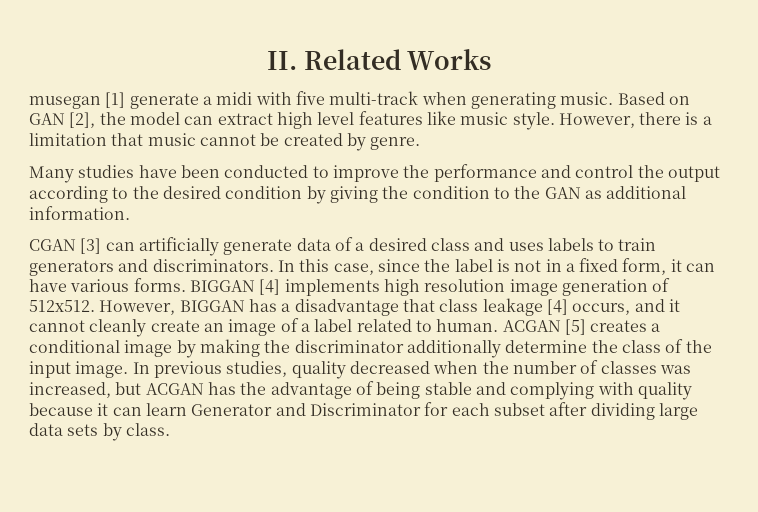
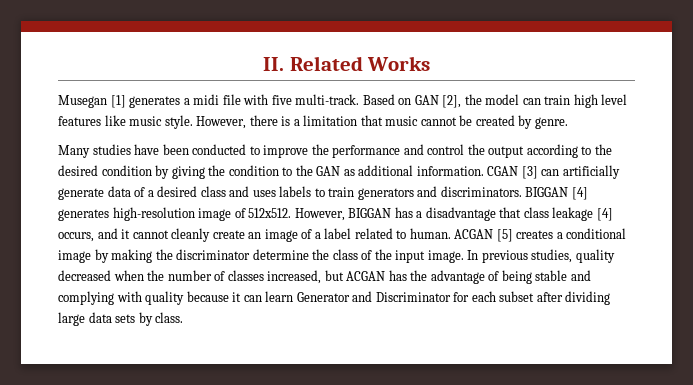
[29,92,199,109] musegan [1] generate -> [58,95,181,108] Musegan [1] generates
(253, 98) none -> [222,94,241,105] file
[329,91,614,109] multi-track when generating music. -> [295,94,360,105] multi-track.
[217,113,273,125] extract -> [544,95,571,105] train
(130, 213) // -> (484, 171) none
[277,258,716,275] [29,278,648,296] In this case, since the label is not in a fixed form, it can have various forms. BIGGAN [4] implements high resolution image generation -> [525,187,588,200] [58,207,232,221] BIGGAN [4] generates high-resolution image
[406,340,501,358] additionally -> (251, 254) none
[659,365,691,374] was -> (264, 275) none

